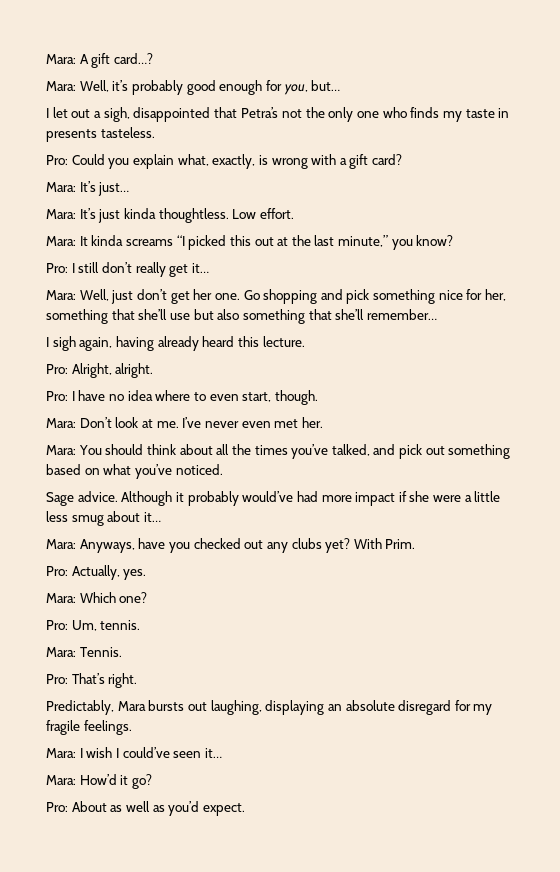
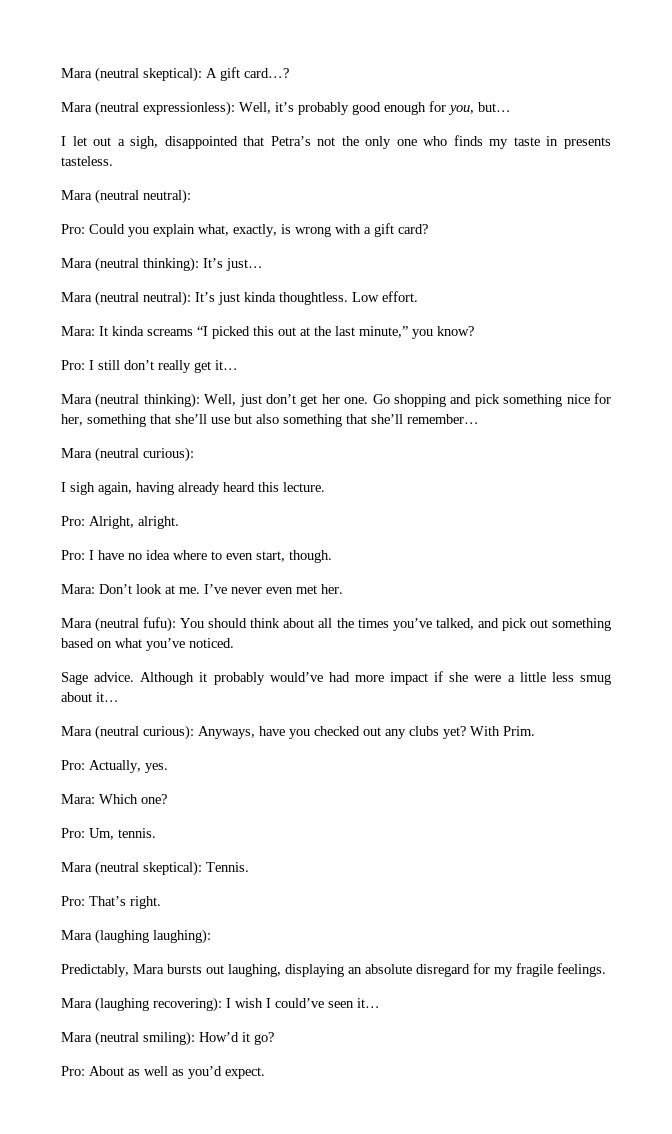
[46,54,76,64] Mara: -> [61,67,202,82] Mara (neutral skeptical):
[46,81,76,91] Mara: -> [61,101,235,116] Mara (neutral expressionless):
(155, 132) none -> [61,189,191,204] // Mara (neutral neutral):
[46,182,76,192] Mara: -> [61,257,199,272] Mara (neutral thinking):
[46,209,76,219] Mara: -> [61,291,191,306] Mara (neutral neutral):
[46,290,76,300] Mara: -> [61,393,200,408] Mara (neutral thinking):
(437, 314) none -> [61,447,194,462] // Mara (neutral curious):
[46,445,76,455] Mara: -> [61,617,177,632] Mara (neutral fufu):
[46,539,76,549] Mara: -> [61,725,194,740] Mara (neutral curious):
[46,647,76,657] Mara: -> [61,861,202,876] Mara (neutral skeptical):
(138, 680) none -> [61,929,211,944] // Mara (laughing laughing):
[46,748,76,758] Mara: -> [61,997,222,1012] Mara (laughing recovering):
[46,775,76,785] Mara: -> [61,1031,195,1046] Mara (neutral smiling):

